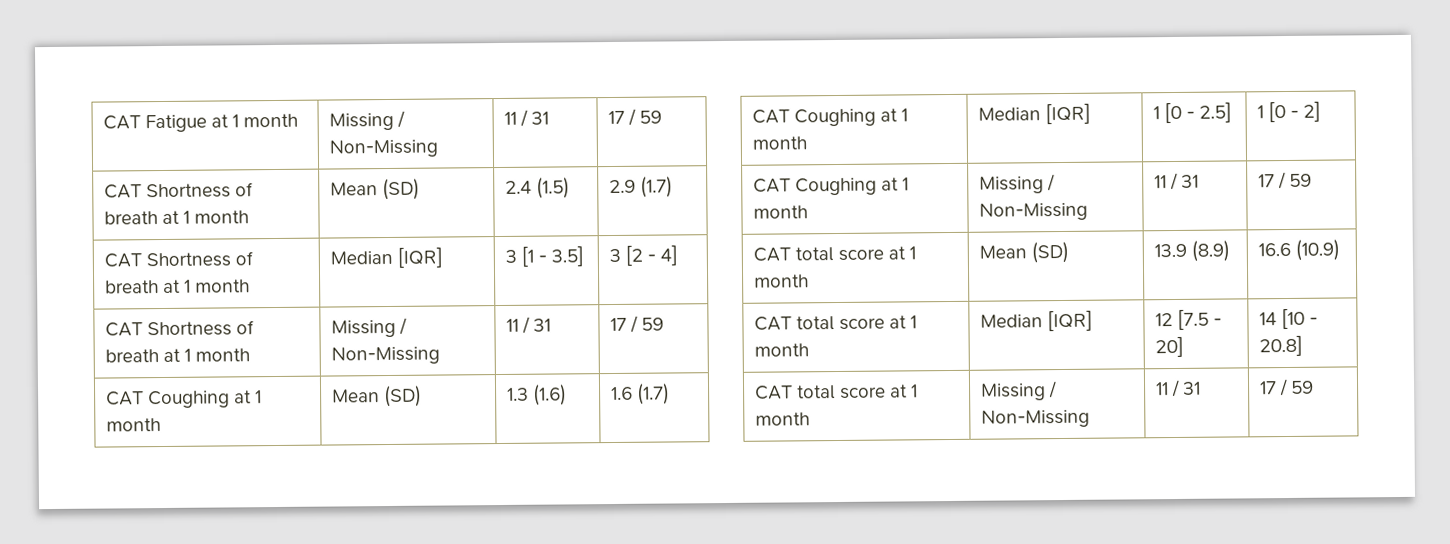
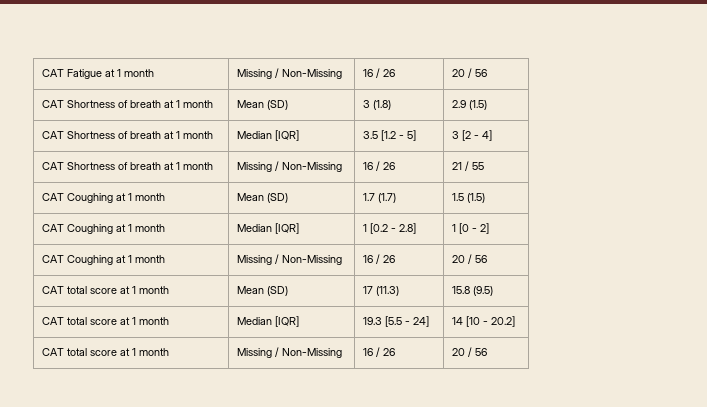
[503,109,550,127] [607,108,663,126] 11 / 31 | 17 / 59 -> [363,68,396,78] [452,68,488,78] 16 / 26 | 20 / 56
[504,177,570,199] 2.4 (1.5) -> [363,100,392,110] 3 (1.8)
[639,176,673,198] (1.7) -> [469,100,488,110] (1.5)
[504,246,585,267] 3 [1 - 3.5] -> [363,130,417,141] 3.5 [1.2 - 5]
[505,316,552,334] [609,315,665,333] 11 / 31 | 17 / 59 -> [363,161,396,171] [452,161,485,171] 16 / 26 | 21 / 55
[506,384,567,406] [610,383,670,405] 1.3 (1.6) | 1.6 (1.7) -> [363,193,397,203] [452,193,486,203] 1.7 (1.7) | 1.5 (1.5)
[1163,102,1233,124] [0 - 2.5] -> [370,223,417,234] [0.2 - 2.8]
[1153,172,1200,191] [1257,172,1313,190] 11 / 31 | 17 / 59 -> [363,254,396,264] [452,254,488,264] 16 / 26 | 20 / 56
[1153,240,1230,262] [1257,239,1340,261] 13.9 (8.9) | 16.6 (10.9) -> [363,286,400,296] [452,286,494,296] 17 (11.3) | 15.8 (9.5)
[1154,309,1223,330] [1154,336,1184,358] 12 [7.5 - 20] -> [363,316,430,327] 19.3 [5.5 - 24]
[1258,335,1303,357] 20.8] -> [491,316,516,327] 20.2]
[1154,379,1202,398] [1258,379,1315,397] 11 / 31 | 17 / 59 -> [363,347,396,357] [452,347,488,357] 16 / 26 | 20 / 56

